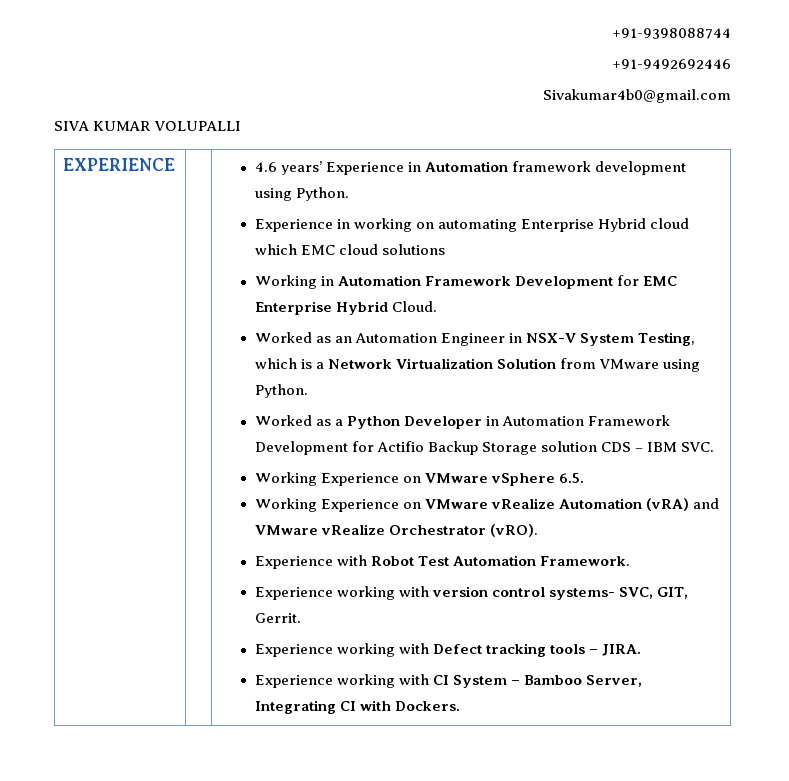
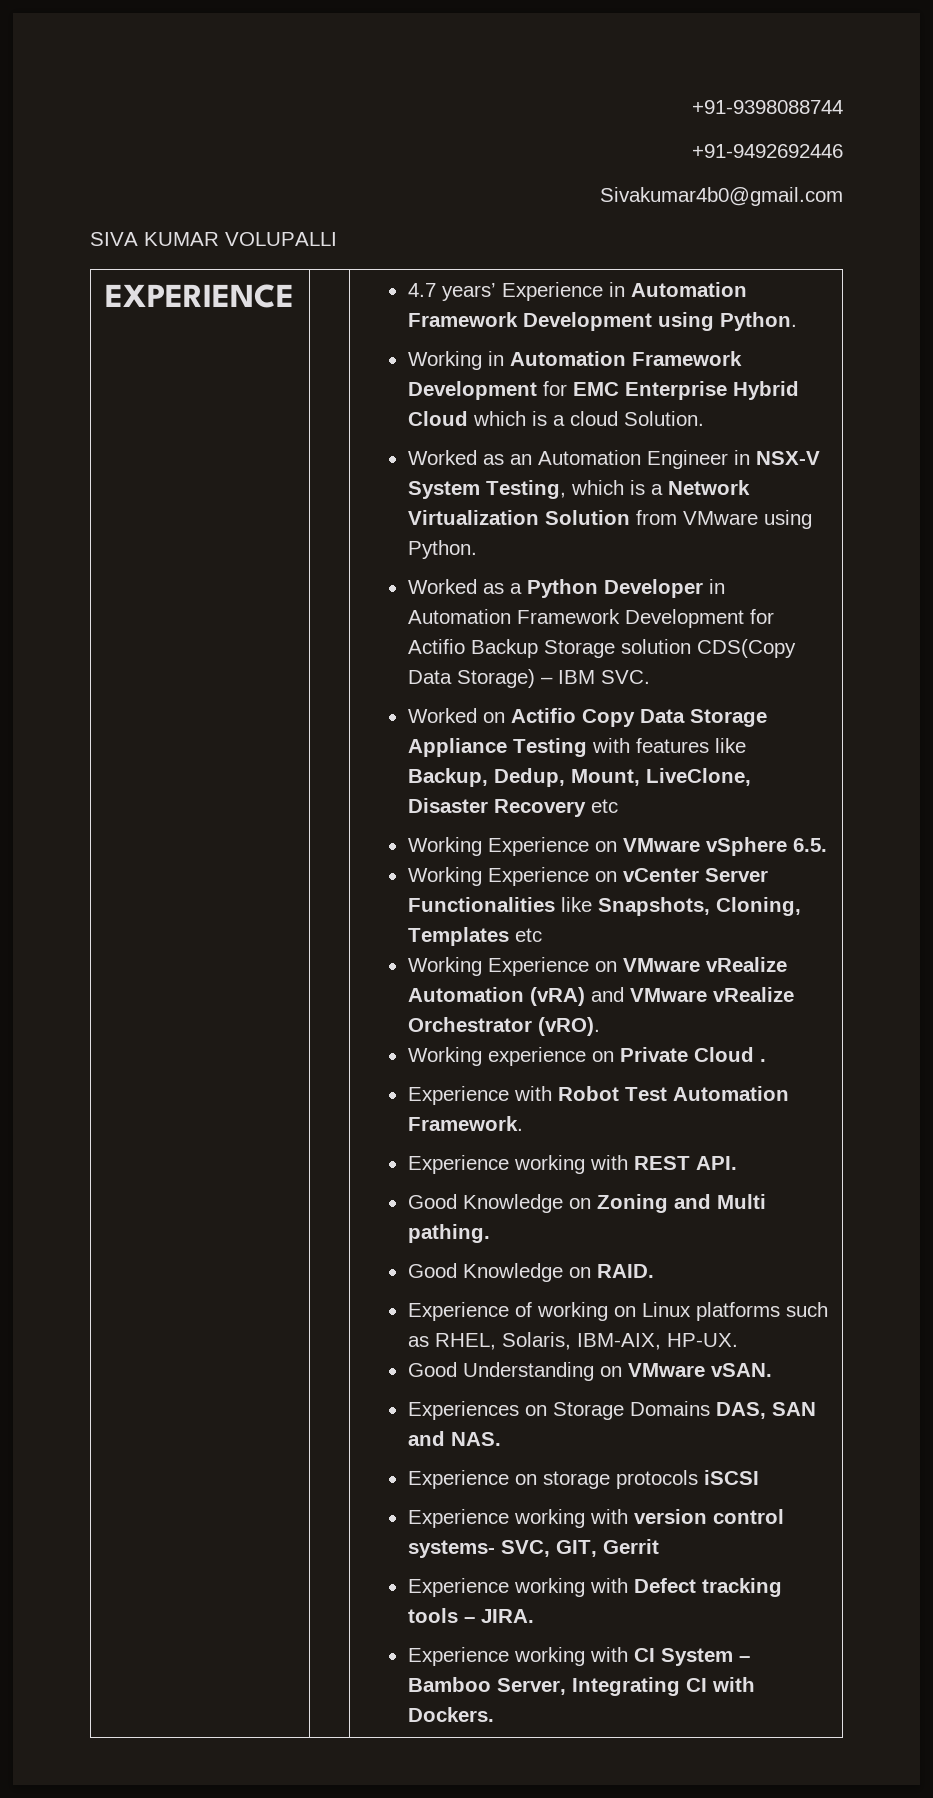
[254,162,277,172] 4.6 -> [407,283,436,297] 4.7
[512,161,687,175] [254,187,349,201] [254,218,690,232] [254,244,445,255] framework development using Python. // Experience in working on automating Enterprise Hybrid cloud which EMC cloud solutions -> [407,312,797,331] Framework Development using Python.
[391,301,437,312] Cloud. -> [407,411,704,426] Cloud which is a cloud Solution.
[601,442,632,452] CDS -> [696,639,796,658] [407,669,535,688] CDS(Copy Data Storage)
(715, 447) none -> [407,708,767,727] [407,738,746,757] [407,768,751,787] [407,798,618,817] // Worked on Actifio Copy Data Storage Appliance Testing with features like Backup, Dedup, Mount, LiveClone, Disaster Recovery etc
(585, 478) none -> [407,867,768,886] [407,897,801,916] [407,927,542,946] // Working Experience on vCenter Server Functionalities like Snapshots, Cloning, Templates etc
(538, 530) none -> [407,1047,766,1066] // Working experience on Private Cloud .
(631, 561) none -> [407,1155,737,1174] [407,1194,766,1213] [407,1224,490,1243] [407,1263,654,1282] [407,1302,828,1321] [407,1332,738,1350] [407,1362,772,1381] [407,1401,816,1420] [407,1431,501,1446] [407,1470,759,1489] // Experience working with REST API. // Good Knowledge on Zoning and Multi pathing. // Good Knowledge on RAID. // Experience of working on Linux platforms such as RHEL, Solaris, IBM-AIX, HP-UX. // Good Understanding on VMware vSAN. // Experiences on Storage Domains DAS, SAN and NAS. // Experience on storage protocols iSCSI
[254,613,301,623] Gerrit. -> [602,1539,659,1554] Gerrit

